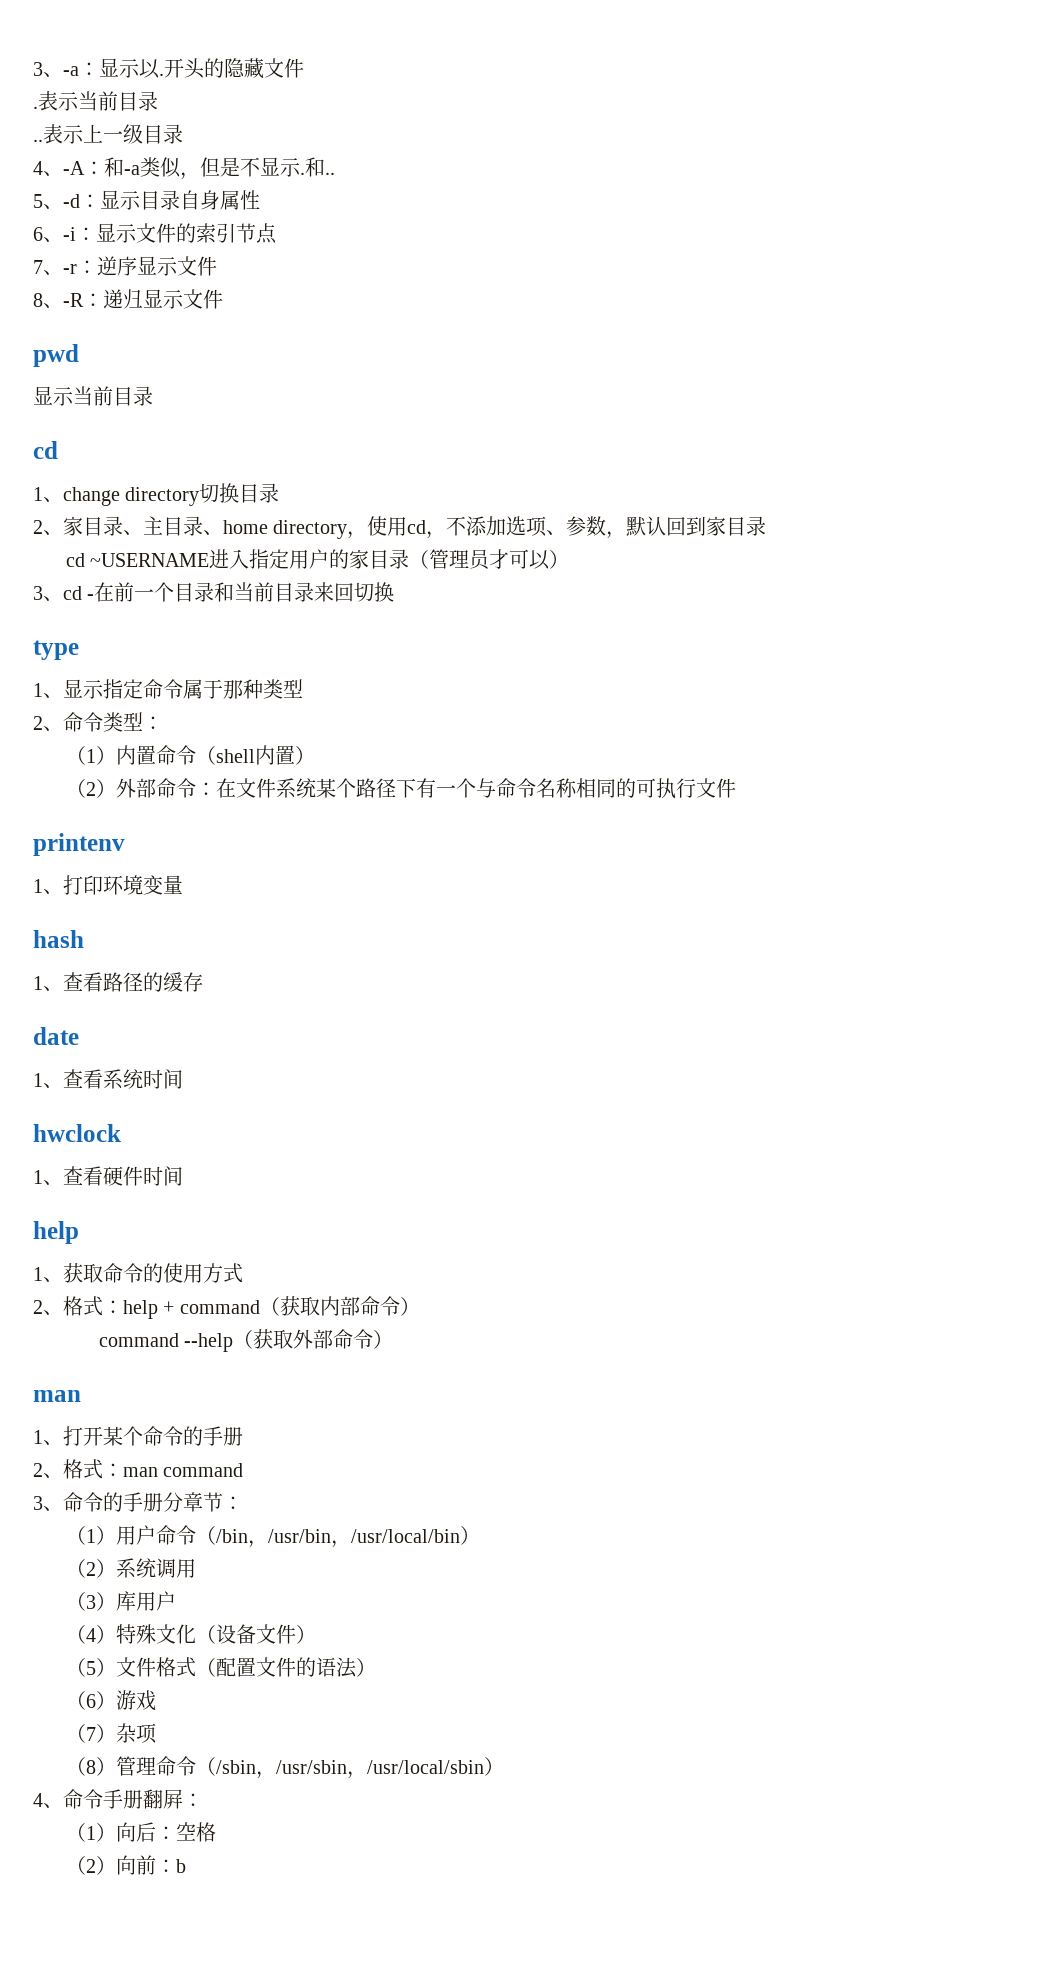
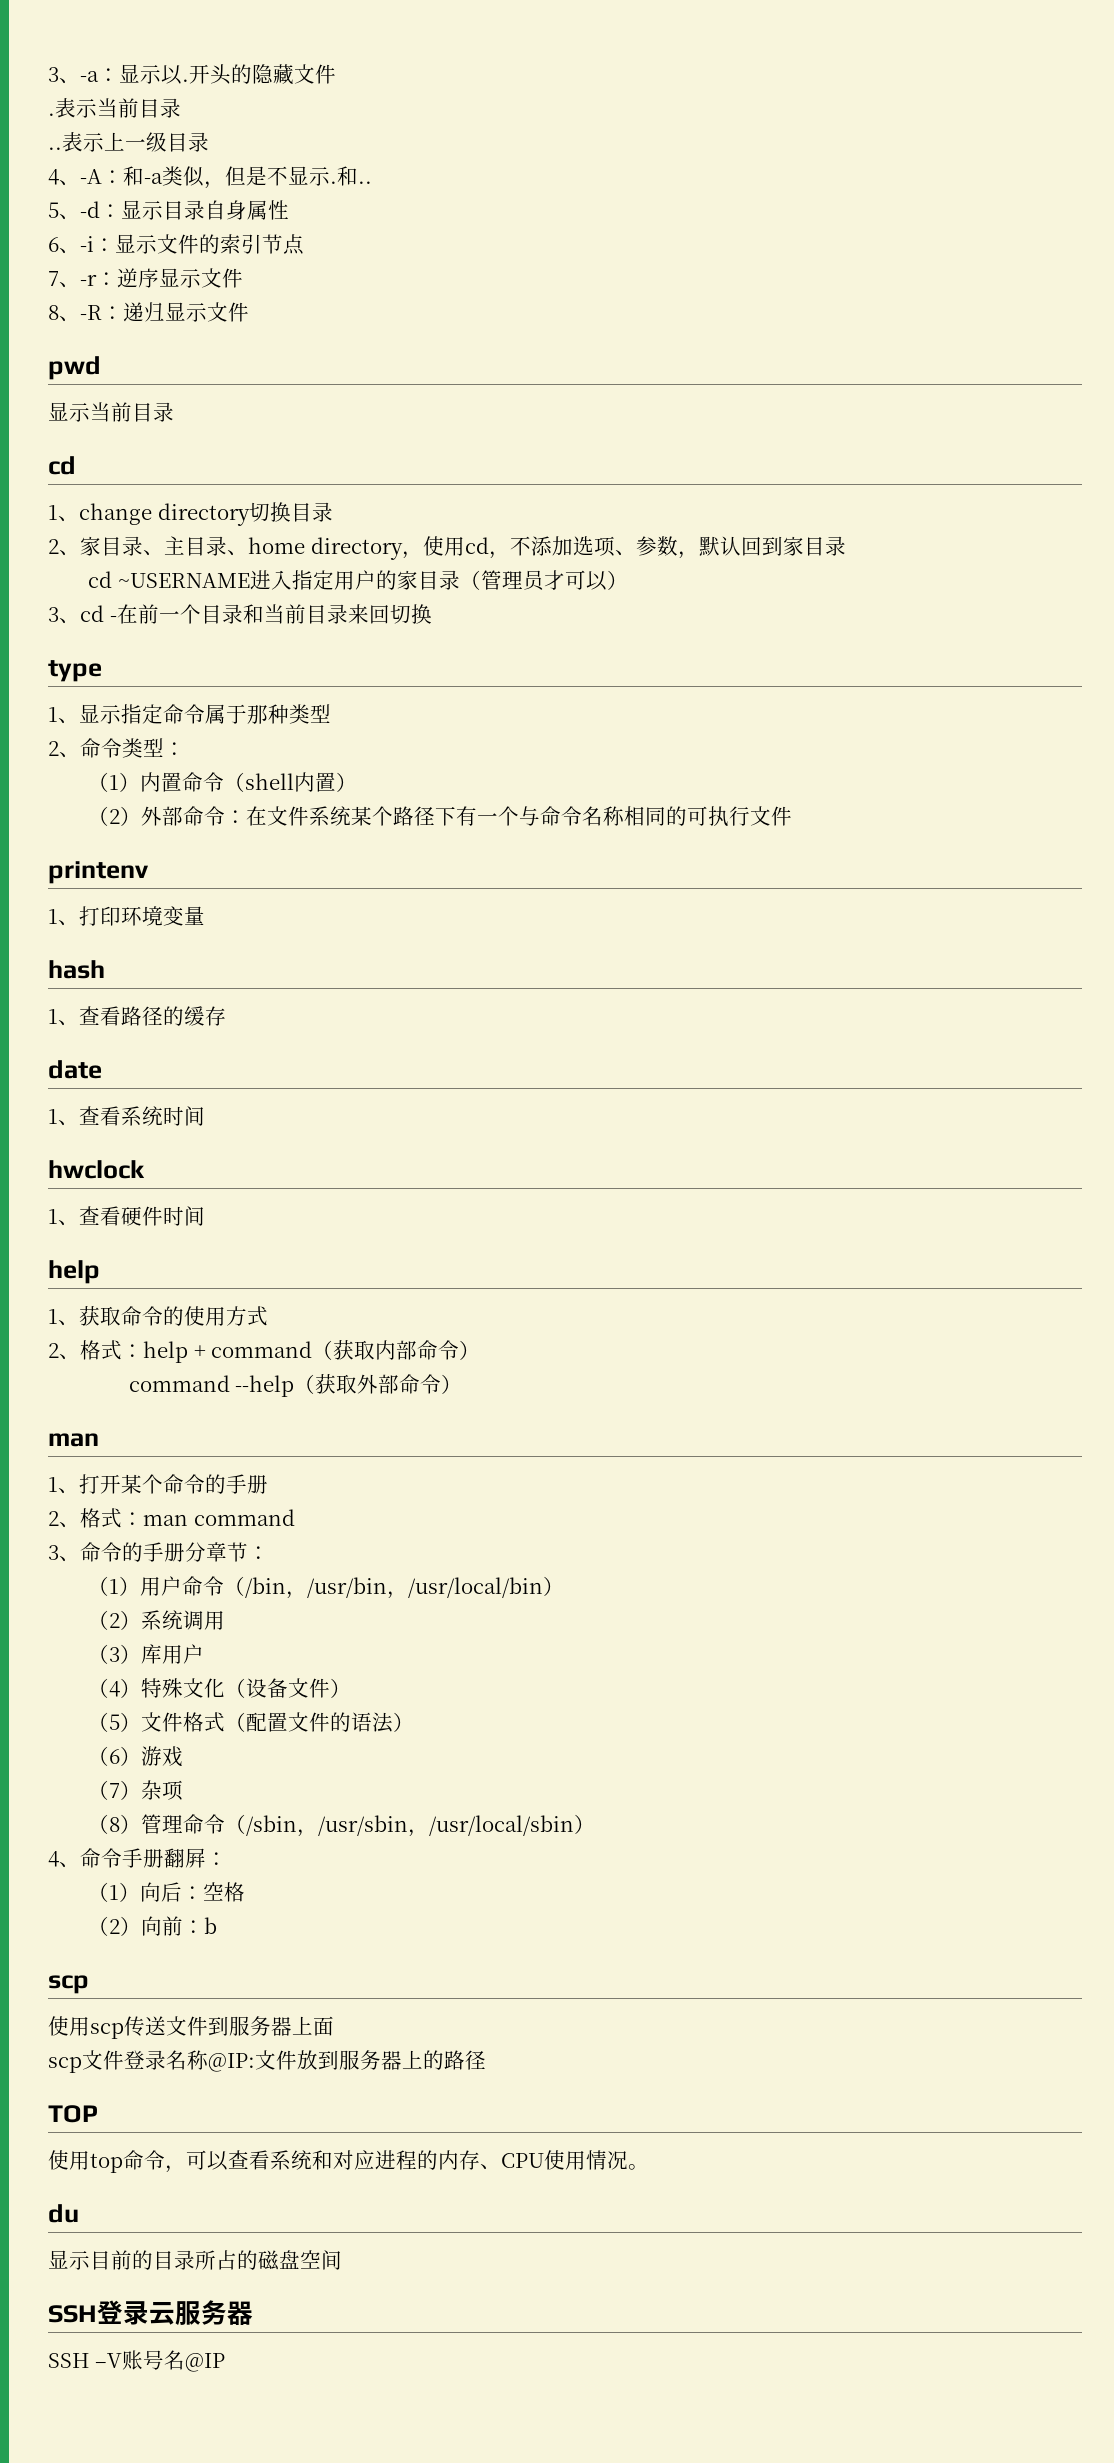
(186, 1866) none -> [48,1975,89,1994] [48,2016,334,2039] [48,2050,486,2073] [48,2105,98,2123] [48,2150,649,2173] [48,2204,79,2223] [48,2250,342,2271] [48,2300,253,2325] [48,2350,225,2372] // scp // 使用scp传送文件到服务器上面 // scp文件登录名称@IP:文件放到服务器上的路径 // TOP // 使用top命令，可以查看系统和对应进程的内存、CPU使用情况。 // du // 显示目前的目录所占的磁盘空间 // SSH登录云服务器 // SSH –V账号名@IP

